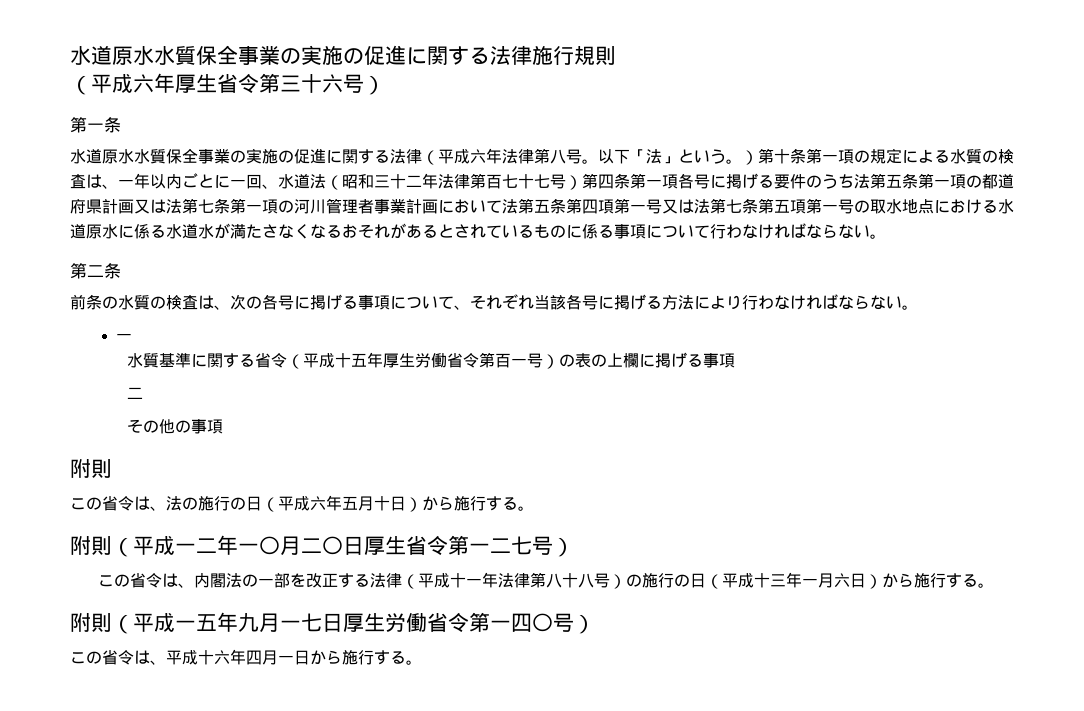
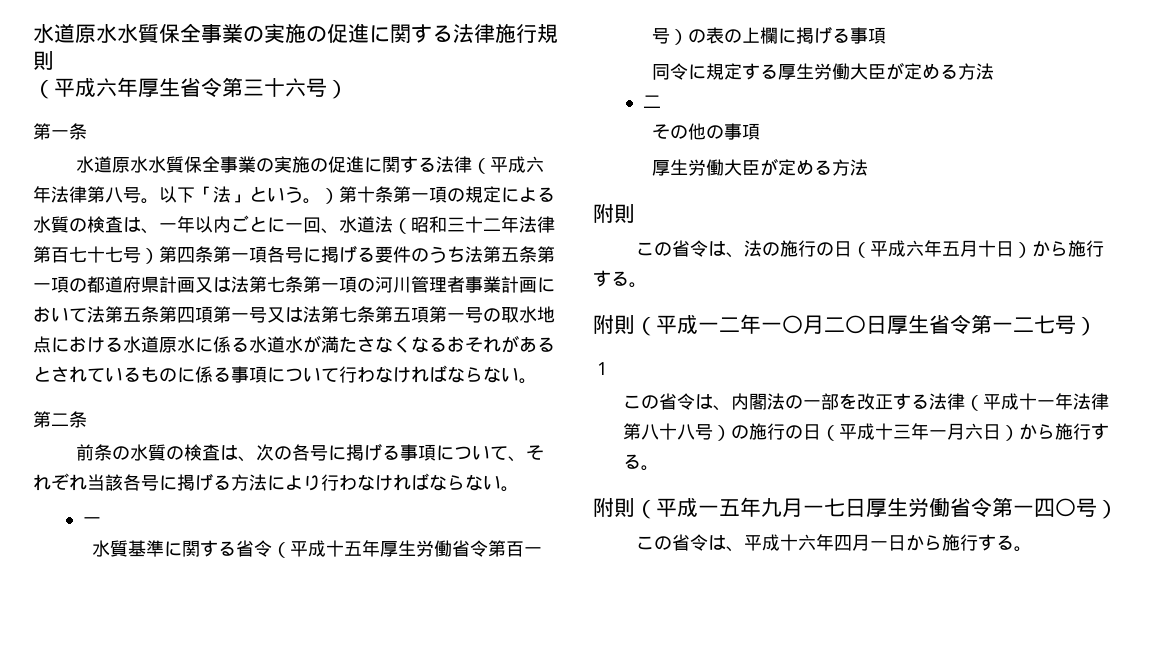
[126,387,143,399] [126,419,223,434] 二 // その他の事項 -> [652,62,995,80] [642,95,661,108] [652,123,761,140] [652,158,869,176] 同令に規定する厚生労働大臣が定める方法 // 二 // その他の事項 // 厚生労働大臣が定める方法
(574, 547) none -> [593,362,611,375] // １

